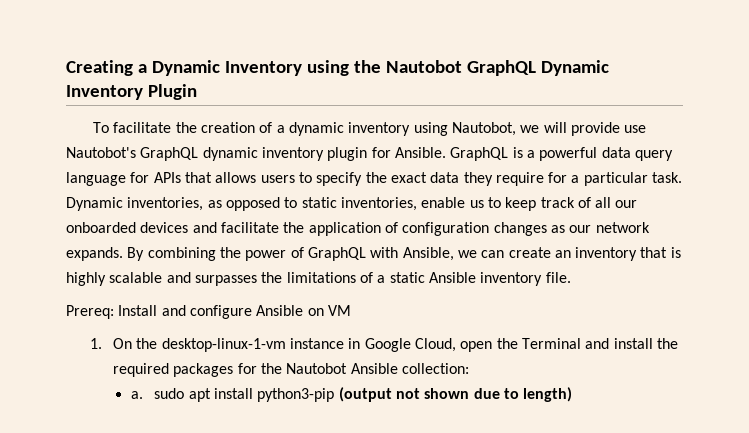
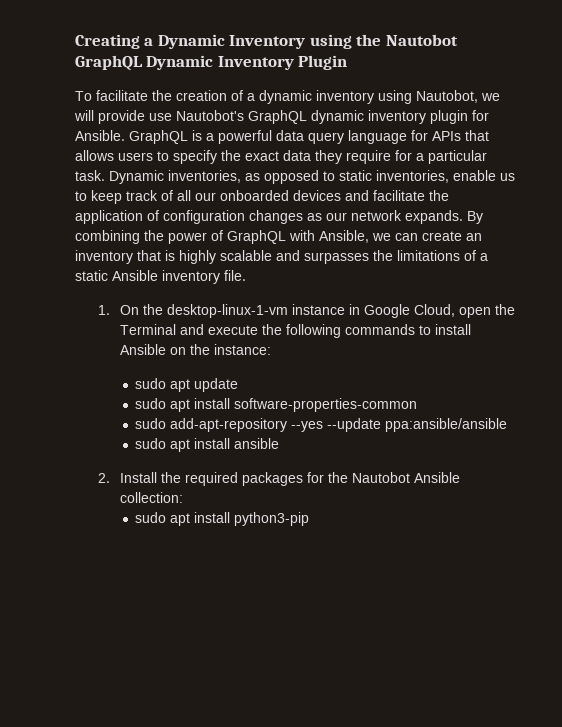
[66,305,351,319] // Prereq: Install and configure Ansible on VM -> (246, 275) none
[613,338,653,349] install -> [207,324,471,338] [119,344,271,355] [135,378,239,392] [135,398,418,412] [135,418,508,432] [135,438,280,452] [97,472,157,483] execute the following commands to install Ansible on the instance: // sudo apt update // sudo apt install software-properties-common // sudo add-apt-repository --yes --update ppa:ansible/ansible // sudo apt install ansible // 2. Install
[130,391,143,399] a. -> (183, 497) none
[338,387,573,402] (output not shown due to length) -> (310, 519) none

